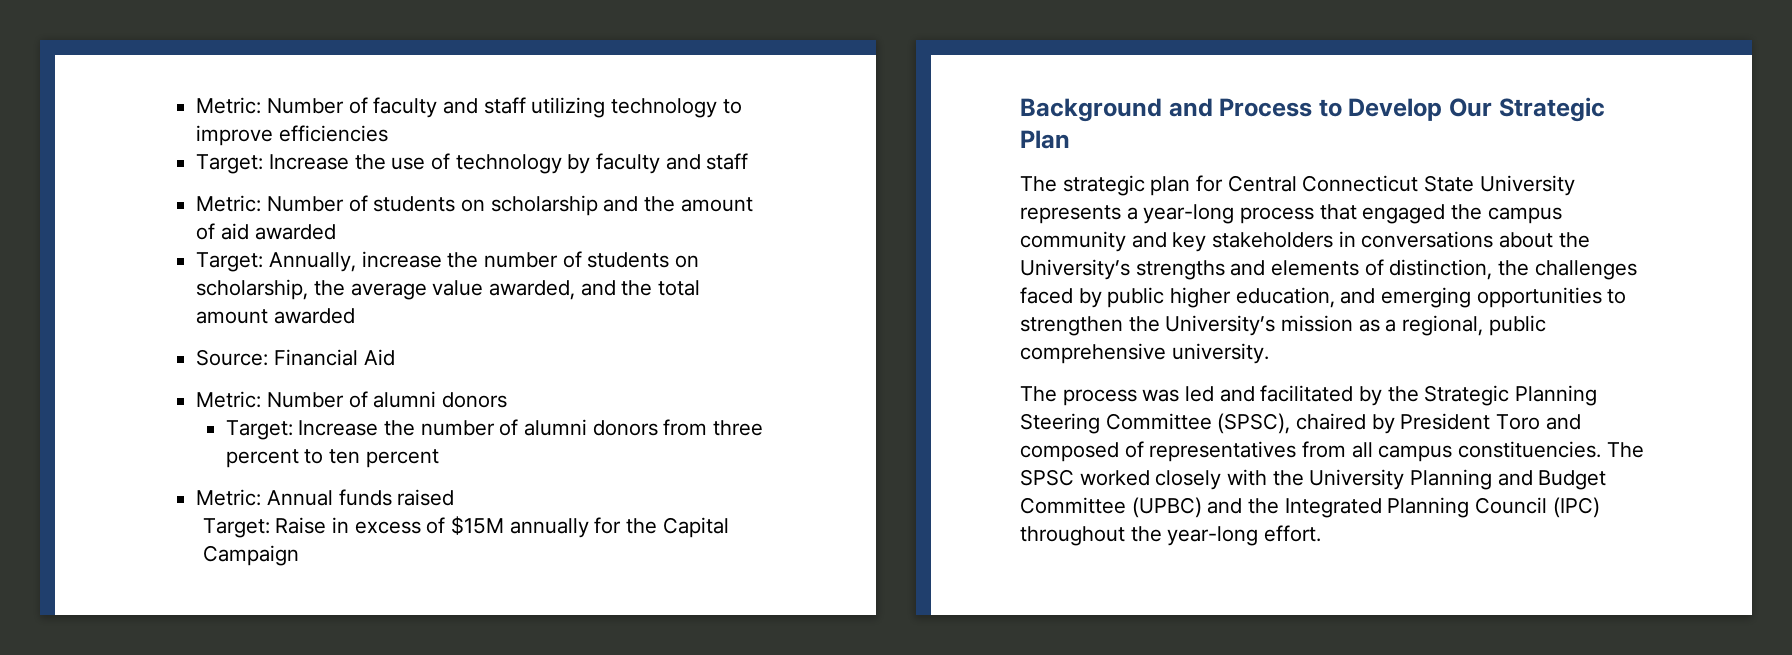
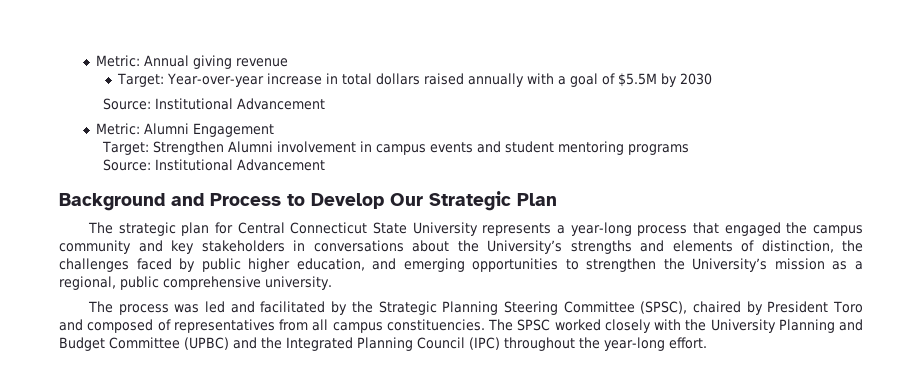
[196,97,742,118] [196,125,389,146] [196,153,749,174] [196,195,753,216] [196,223,336,240] [196,251,700,272] [196,279,701,300] [196,308,356,324] [196,349,395,366] [196,391,508,408] [225,419,764,440] [225,449,439,468] [196,489,455,506] [202,516,729,538] [202,545,299,566] Metric: Number of faculty and staff utilizing technology to improve efficiencies // Target: Increase the use of technology by faculty and staff // Metric: Number of students on scholarship and the amount of aid awarded // Target: Annually, increase the number of students on scholarship, the average value awarded, and the total amount awarded // Source: Financial Aid // Metric: Number of alumni donors // Target: Increase the number of alumni donors from three percent to ten percent // Metric: Annual funds raised // Target: Raise in excess of $15M annually for the Capital Campaign -> [96,55,289,69] [117,73,713,87] [103,98,326,110] [96,123,275,137] [102,141,690,155] [103,159,326,171] Metric: Annual giving revenue // Target: Year-over-year increase in total dollars raised annually with a goal of $5.5M by 2030 // Source: Institutional Advancement // Metric: Alumni Engagement // Target: Strengthen Alumni involvement in campus events and student mentoring programs // Source: Institutional Advancement

